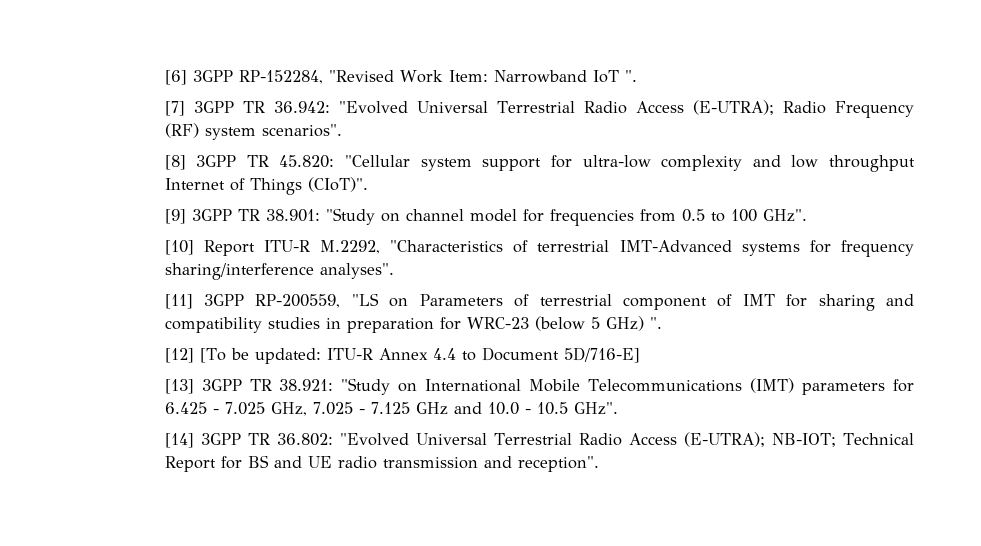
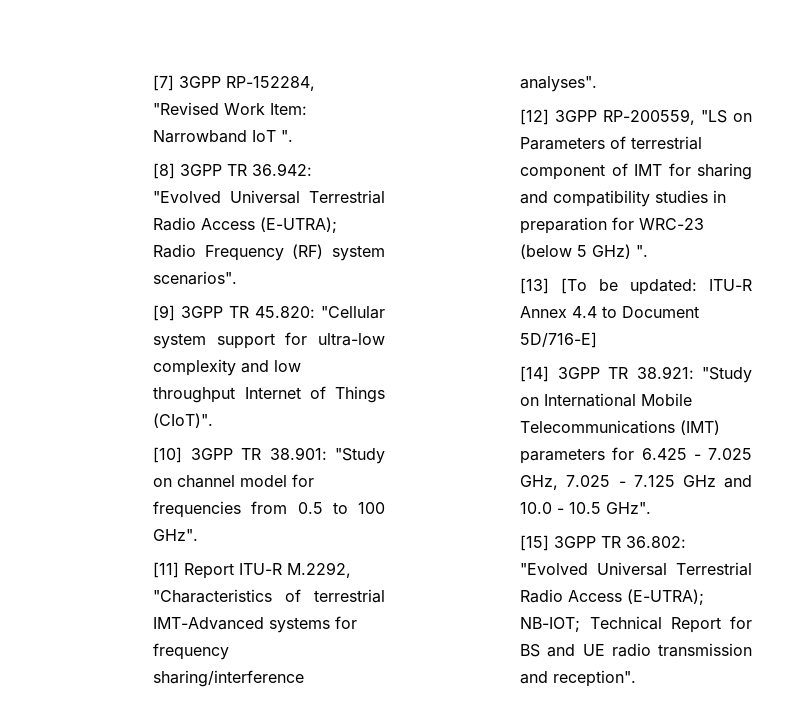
[164,70,187,85] [6] -> [153,75,175,91] [7]
[164,101,185,116] [7] -> [153,163,176,179] [8]
[164,155,186,170] [8] -> [153,305,176,321] [9]
[164,209,186,224] [9] -> [153,447,183,463] [10]
[164,240,194,255] [10] -> [153,562,180,578] [11]
[164,294,193,309] [11] -> [520,109,550,125] [12]
[164,348,194,363] [12] -> [520,278,550,294] [13]
[164,379,194,394] [13] -> [520,366,550,382] [14]
[164,433,194,448] [14] -> [520,535,550,551] [15]

